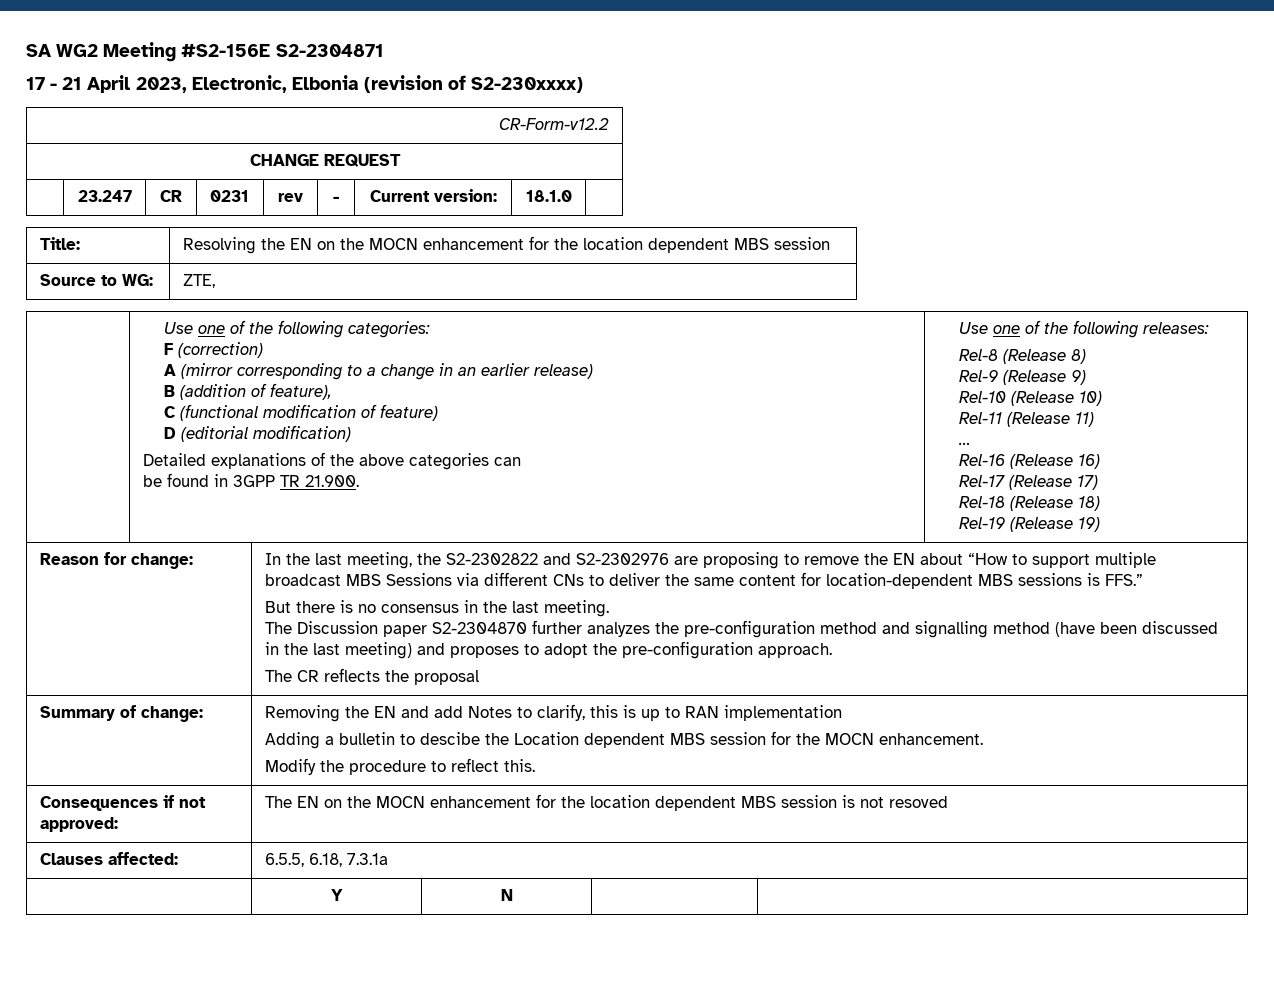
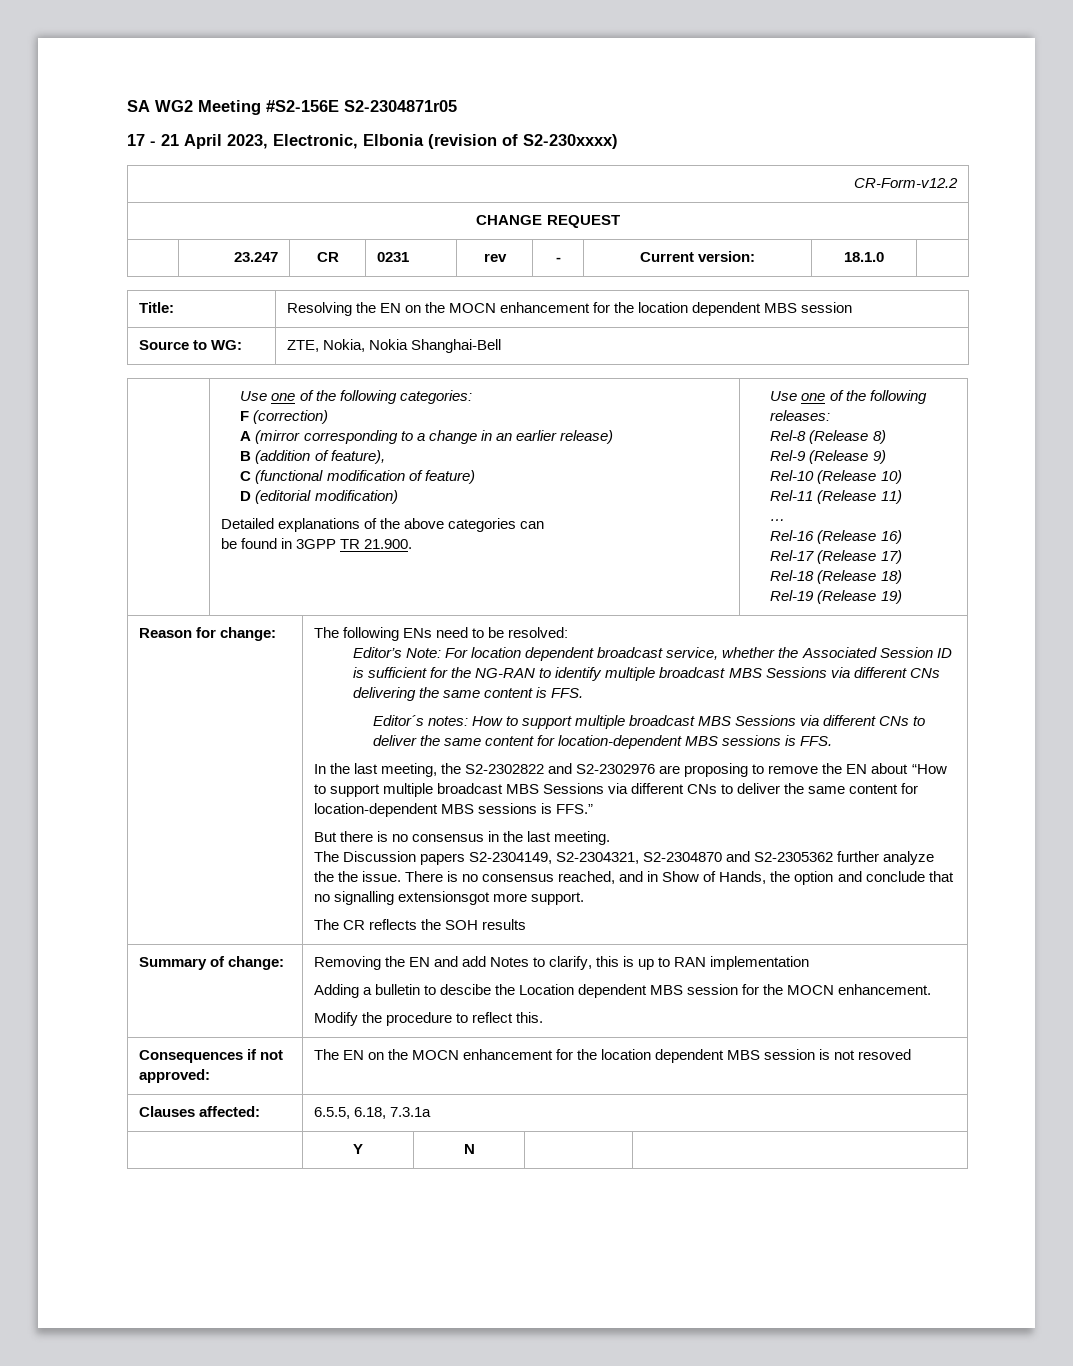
[275,44,384,57] S2-2304871 -> [344,100,457,112] S2-2304871r05
(215, 281) none -> [322,339,501,353] Nokia, Nokia Shanghai-Bell
(193, 561) none -> [313,627,569,641] [353,647,952,661] [353,667,940,681] [353,687,584,701] [372,715,926,729] [372,735,833,749] The following ENs need to be resolved: // Editor’s Note: For location dependent broadcast service, whether the Associated Session ID is sufficient for the NG-RAN to identify multiple broadcast MBS Sessions via different CNs delivering the same content is FFS. // Editor´s notes: How to support multiple broadcast MBS Sessions via different CNs to deliver the same content for location-dependent MBS sessions is FFS. //
[382,620,1218,638] [264,641,832,659] paper S2-2304870 further analyzes the pre-configuration method and signalling method (have been discussed in the last meeting) and proposes to adopt the pre-configuration approach. -> [419,851,935,865] [313,871,954,885] [313,891,584,905] papers S2-2304149, S2-2304321, S2-2304870 and S2-2305362 further analyze the the issue. There is no consensus reached, and in Show of Hands, the option and conclude that no signalling extensionsgot more support.
[413,670,479,685] proposal -> [444,919,527,930] SOH results

